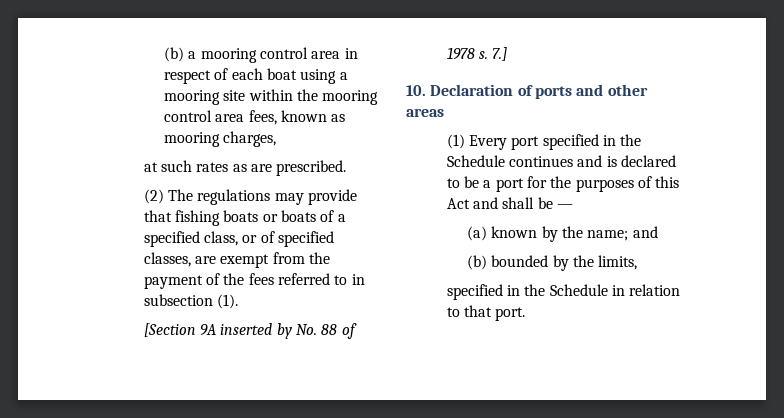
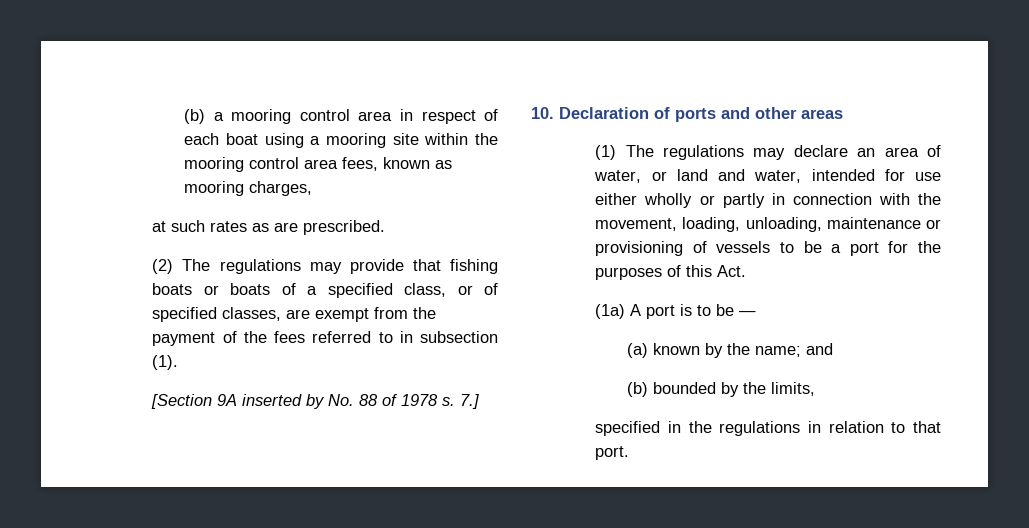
[469,134,642,150] [446,155,676,167] Every port specified in the Schedule continues and is declared -> [625,145,941,160] [594,169,941,183] [595,193,941,208] [595,217,941,232] [595,241,771,256] The regulations may declare an area of water, or land and water, intended for use either wholly or partly in connection with the movement, loading, unloading, maintenance or provisioning of vessels
[446,197,535,209] Act and shall -> [717,265,747,277] [595,304,712,319] Act. // (1a) A port is to
[549,284,608,296] Schedule -> [719,421,801,436] regulations

